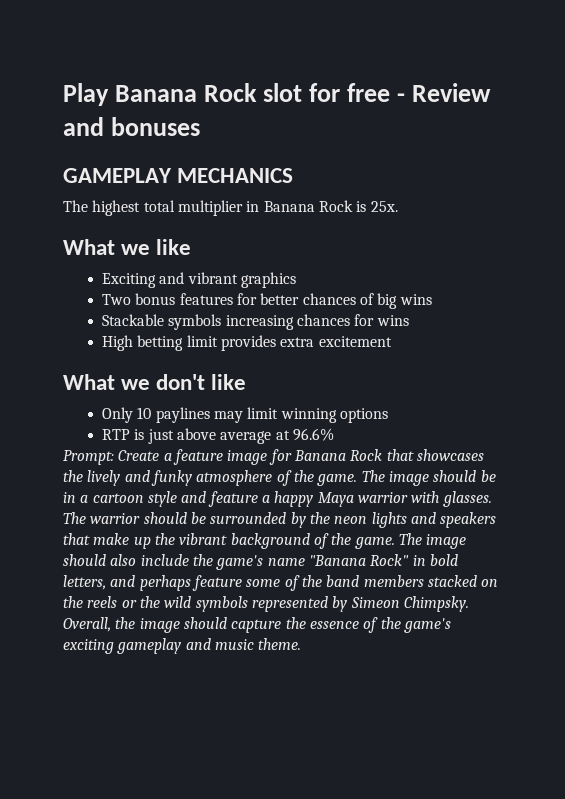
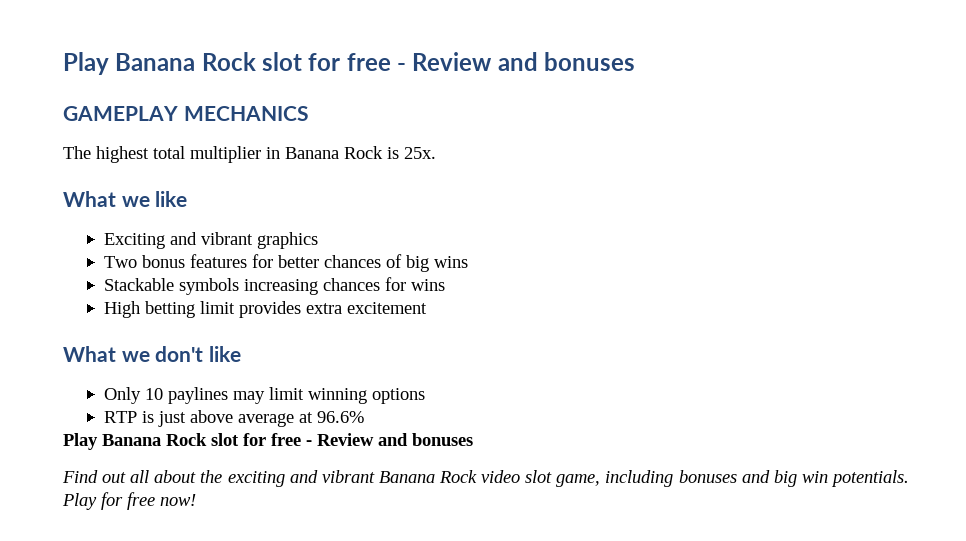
[63,449,484,465] [63,470,496,486] [63,491,492,507] [63,512,497,528] [63,533,467,549] [63,554,458,570] [63,575,499,591] [63,596,469,612] [63,617,451,633] [63,638,302,654] Prompt: Create a feature image for Banana Rock that showcases the lively and funky atmosphere of the game. The image should be in a cartoon style and feature a happy Maya warrior with glasses. The warrior should be surrounded by the neon lights and speakers that make up the vibrant background of the game. The image should also include the game's name "Banana Rock" in bold letters, and perhaps feature some of the band members stacked on the reels or the wild symbols represented by Simeon Chimpsky. Overall, the image should capture the essence of the game's exciting gameplay and music theme. -> [63,433,473,450] [62,470,909,487] [62,492,196,510] Play Banana Rock slot for free - Review and bonuses // Find out all about the exciting and vibrant Banana Rock video slot game, including bonuses and big win potentials. Play for free now!

